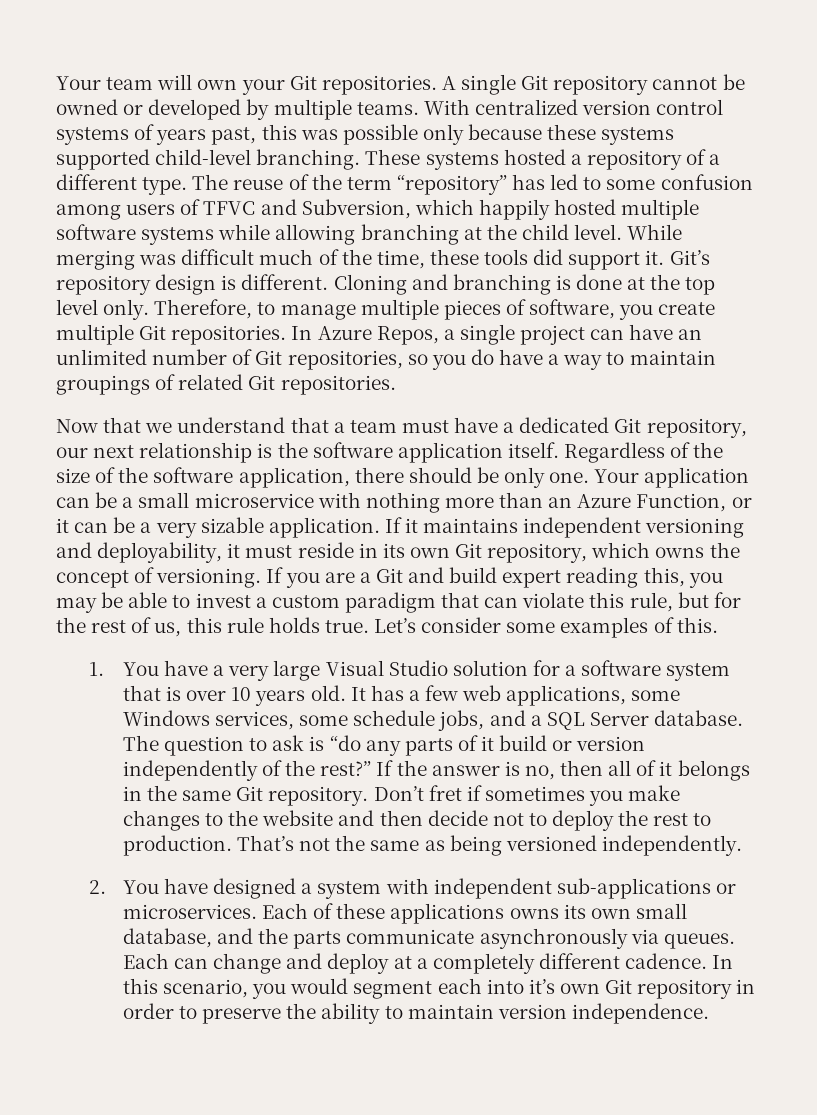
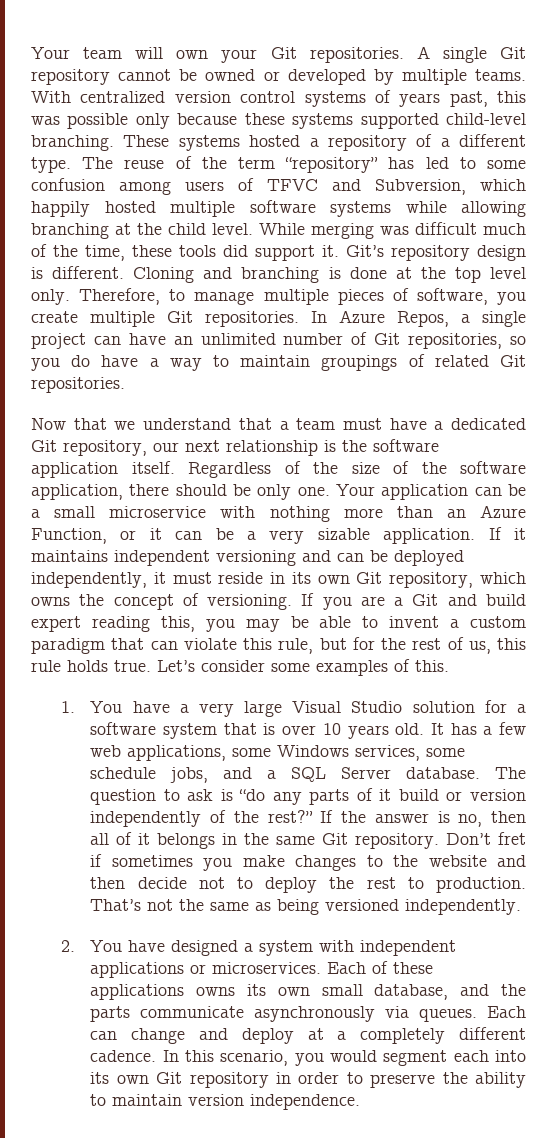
[97,542,223,563] deployability, -> [337,550,464,566] [31,572,147,588] can be deployed independently,
[195,593,251,608] invest -> [389,616,440,628] invent
[556,878,711,899] sub-applications -> [90,962,185,978] applications
[528,979,555,994] it’s -> [90,1072,110,1084] its

